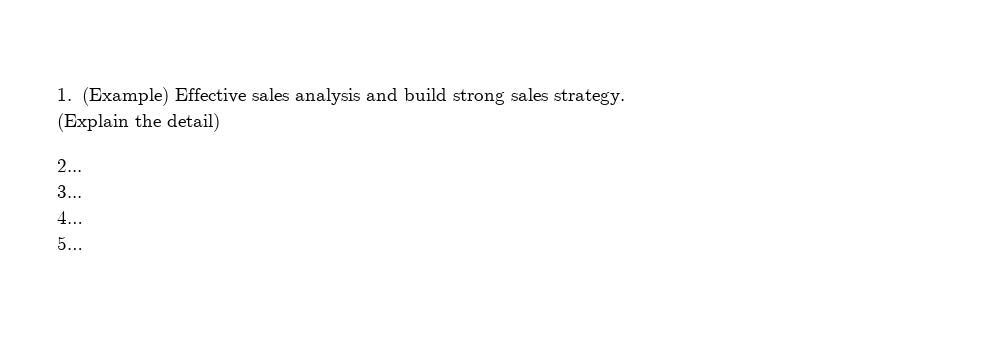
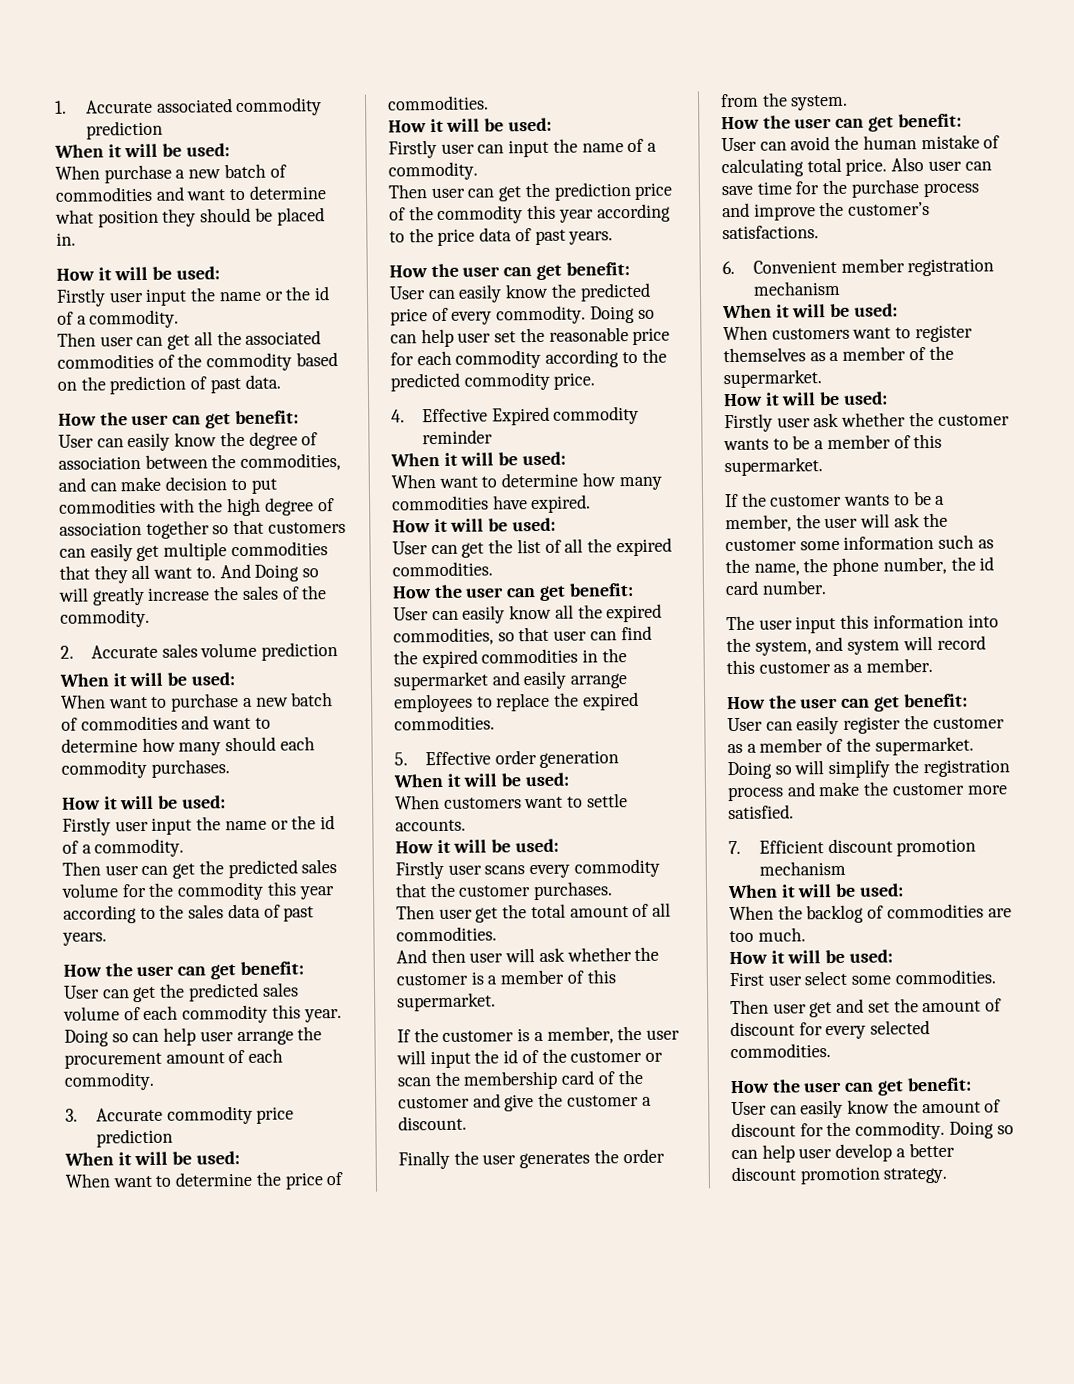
[81,87,625,106] [57,113,220,132] [57,159,82,172] [57,185,82,198] [57,211,83,224] [57,236,83,250] (Example) Effective sales analysis and build strong sales strategy. // (Explain the detail) // 2... // 3... // 4… // 5… -> [84,97,323,117] [85,120,163,140] [54,143,230,158] [55,163,287,184] [55,185,326,202] [55,207,325,228] [56,232,76,246] [56,266,220,281] [56,286,331,307] [57,309,180,329] [57,330,322,350] [57,352,338,372] [57,374,281,395] [58,410,299,429] [58,431,319,452] [58,452,342,471] [58,476,277,494] [59,497,335,517] [59,519,346,539] [59,541,328,562] [59,563,320,584] [58,585,328,606] [60,608,150,628] [60,642,339,661] [59,672,235,687] [61,692,334,712] [61,715,271,731] [61,736,315,756] [61,759,230,779] [62,795,226,810] [62,815,336,836] [62,838,185,858] [62,859,338,879] [61,881,335,901] [63,903,315,924] [62,932,107,946] [63,961,304,980] [63,982,299,1003] [63,1004,342,1024] [64,1026,323,1047] [64,1048,284,1069] [64,1071,155,1091] [65,1105,295,1125] [95,1128,173,1148] [64,1151,240,1166] [65,1171,344,1190] [387,95,489,111] [388,117,552,133] [388,138,658,159] [388,161,478,181] [388,182,674,202] [389,203,671,224] [389,227,614,246] [389,262,630,280] [389,282,651,303] [390,305,655,326] [390,327,671,348] [390,348,667,369] [390,371,596,392] [391,405,640,426] [421,429,493,445] [390,451,566,467] [391,472,662,491] [392,494,592,514] [392,517,556,533] [392,537,672,558] [392,561,493,577] [392,583,634,601] [393,603,663,624] [393,625,652,646] [393,648,627,669] [393,670,628,691] [394,691,639,713] [394,715,495,731] [394,750,620,768] [393,772,569,788] [395,793,628,810] [395,819,466,832] [395,838,559,854] [395,858,660,880] [395,881,614,901] [396,902,672,923] [396,926,497,942] [396,946,660,964] [396,969,616,986] [397,992,496,1012] [397,1025,681,1044] [396,1048,664,1069] [397,1069,643,1090] [398,1092,652,1112] [398,1115,467,1131] [398,1148,665,1170] [720,92,849,111] [721,113,962,132] [721,134,1001,152] [721,157,992,178] [721,179,980,198] [722,201,931,221] [722,225,819,240] [722,258,995,277] [752,280,840,296] [722,303,898,319] [723,324,973,343] [723,345,954,363] [723,369,822,389] [723,391,888,407] [724,411,1010,433] [723,433,943,451] [724,457,823,477] [725,491,946,508] [725,512,948,533] [725,534,994,552] [725,556,995,576] [725,580,827,596] [726,614,999,634] [726,635,986,656] [726,657,933,675] [727,693,968,712] [727,715,1005,735] [727,736,974,756] [727,759,1010,780] [727,781,1008,802] [728,804,794,820] [728,838,977,857] [758,860,846,876] [727,883,904,899] [729,903,1012,924] [729,927,806,943] [729,949,893,965] [729,969,996,987] [730,998,1003,1018] [730,1020,931,1040] [730,1043,831,1059] [730,1077,972,1096] [731,1099,1002,1119] [731,1120,1014,1140] [731,1142,955,1163] [731,1166,948,1185] Accurate associated commodity prediction // When it will be used: // When purchase a new batch of commodities and want to determine what position they should be placed in. // How it will be used: // Firstly user input the name or the id of a commodity. // Then user can get all the associated commodities of the commodity based on the prediction of past data. // How the user can get benefit: // User can easily know the degree of association between the commodities, and can make decision to put commodities with the high degree of association together so that customers can easily get multiple commodities that they all want to. And Doing so will greatly increase the sales of the commodity. // 2. Accurate sales volume prediction // When it will be used: // When want to purchase a new batch of commodities and want to determine how many should each commodity purchases. // How it will be used: // Firstly user input the name or the id of a commodity. // Then user can get the predicted sales volume for the commodity this year according to the sales data of past years. // How the user can get benefit: // User can get the predicted sales volume of each commodity this year. Doing so can help user arrange the procurement amount of each commodity. // 3. Accurate commodity price prediction // When it will be used: // When want to determine the price of commodities. // How it will be used: // Firstly user can input the name of a commodity. // Then user can get the prediction price of the commodity this year according to the price data of past years. // How the user can get benefit: // User can easily know the predicted price of every commodity. Doing so can help user set the reasonable price for each commodity according to the predicted commodity price. // 4. Effective Expired commodity reminder // When it will be used: // When want to determine how many commodities have expired. // How it will be used: // User can get the list of all the expired commodities. // How the user can get benefit: // User can easily know all the expired commodities, so that user can find the expired commodities in the supermarket and easily arrange employees to replace the expired commodities. // 5. Effective order generation // When it will be used: // When customers want to settle accounts. // How it will be used: // Firstly user scans every commodity that the customer purchases. // Then user get the total amount of all commodities. // And then user will ask whether the customer is a member of this supermarket. // If the customer is a member, the user will input the id of the customer or scan the membership card of the customer and give the customer a discount. // Finally the user generates the order from the system. // How the user can get benefit: // User can avoid the human mistake of calculating total price. Also user can save time for the purchase process and improve the customer’s satisfactions. // 6. Convenient member registration mechanism // When it will be used: // When customers want to register themselves as a member of the supermarket. // How it will be used: // Firstly user ask whether the customer wants to be a member of this supermarket. // If the customer wants to be a member, the user will ask the customer some information such as the name, the phone number, the id card number. // The user input this information into the system, and system will record this customer as a member. // How the user can get benefit: // User can easily register the customer as a member of the supermarket. Doing so will simplify the registration process and make the customer more satisfied. // 7. Efficient discount promotion mechanism // When it will be used: // When the backlog of commodities are too much. // How it will be used: // First user select some commodities. // Then user get and set the amount of discount for every selected commodities. // How the user can get benefit: // User can easily know the amount of discount for the commodity. Doing so can help user develop a better discount promotion strategy.

